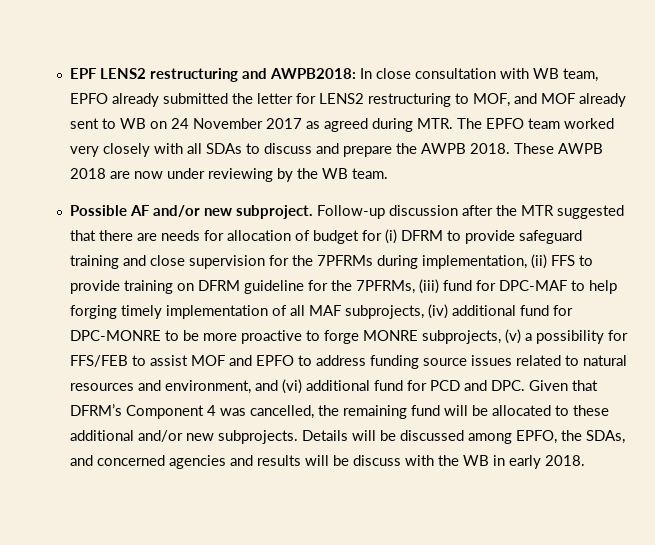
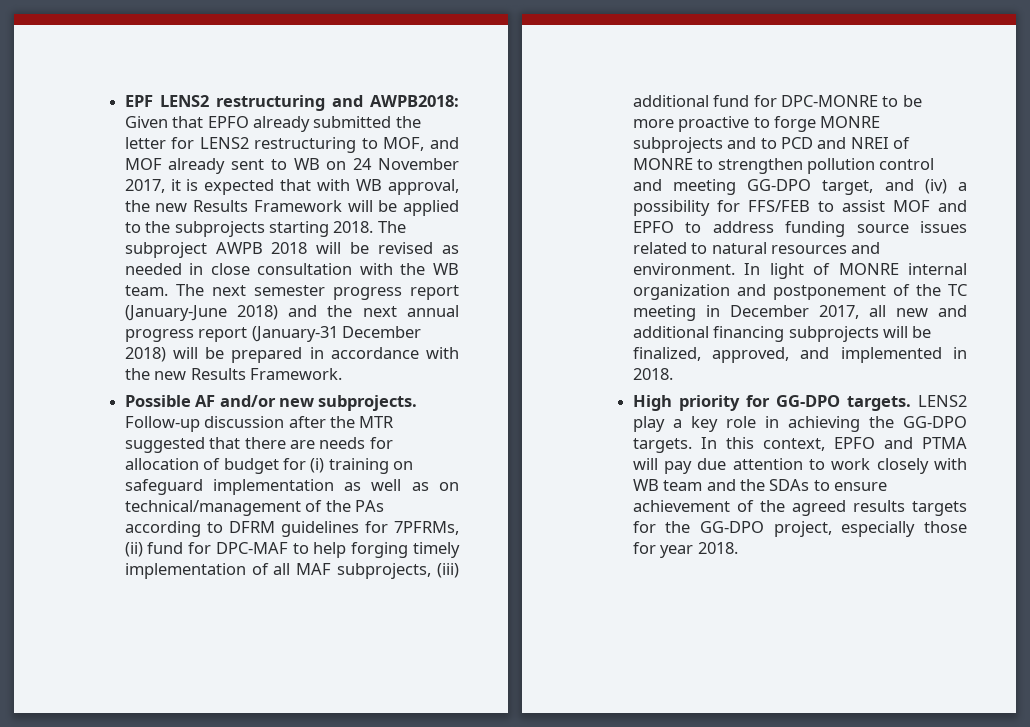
[359,68,598,82] In close consultation with WB team, -> [124,116,204,128] Given that
[265,118,614,132] [69,143,603,157] [69,168,388,182] 2017 as agreed during MTR. The EPFO team worked very closely with all SDAs to discuss and prepare the AWPB 2018. These AWPB 2018 are now under reviewing by the WB team. -> [124,179,459,195] [124,200,459,216] [124,221,406,237] [124,242,459,258] [124,263,459,275] [124,284,460,300] [124,305,460,321] [124,326,422,342] [124,347,459,363] [124,368,343,380] 2017, it is expected that with WB approval, the new Results Framework will be applied to the subprojects starting 2018. The subproject AWPB 2018 will be revised as needed in close consultation with the WB team. The next semester progress report (January-June 2018) and the next annual progress report (January-31 December 2018) will be prepared in accordance with the new Results Framework.
[235,205,313,219] subproject. -> [318,395,418,411] subprojects.
[400,230,582,244] [69,254,593,269] [69,279,439,294] DFRM to provide safeguard training and close supervision for the 7PFRMs during implementation, (ii) FFS to provide training on DFRM guideline for the 7PFRMs, (iii) -> [328,458,414,474] [124,479,460,495] [124,500,385,516] [124,521,459,537] [124,542,143,557] training on safeguard implementation as well as on technical/management of the PAs according to DFRM guidelines for 7PFRMs, (ii)
[427,304,448,319] (iv) -> [437,563,459,578] (iii)
[421,329,521,344] subprojects, (v) -> [632,137,911,153] [632,158,935,174] [632,179,947,195] subprojects and to PCD and NREI of MONRE to strengthen pollution control and meeting GG-DPO target, and (iv)
[164,379,598,394] [69,404,609,419] [69,430,625,444] [69,455,541,469] environment, and (vi) additional fund for PCD and DPC. Given that DFRM’s Component 4 was cancelled, the remaining fund will be allocated to these additional and/or new subprojects. Details will be discussed among EPFO, the SDAs, and concerned agencies and results will be discuss with the WB in early -> [632,263,967,279] [632,284,967,300] [632,305,967,321] [632,326,932,342] [632,347,967,363] [632,368,673,380] [632,395,967,411] [632,416,967,432] [632,437,967,453] [632,458,967,474] [632,479,888,491] [632,500,967,516] [632,521,967,537] [632,542,694,558] environment. In light of MONRE internal organization and postponement of the TC meeting in December 2017, all new and additional financing subprojects will be finalized, approved, and implemented in 2018. // High priority for GG-DPO targets. LENS2 play a key role in achieving the GG-DPO targets. In this context, EPFO and PTMA will pay due attention to work closely with WB team and the SDAs to ensure achievement of the agreed results targets for the GG-DPO project, especially those for year

